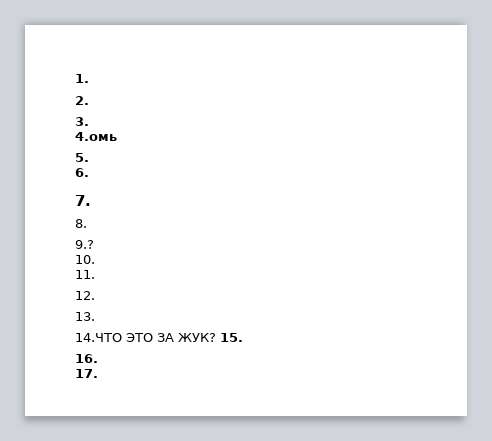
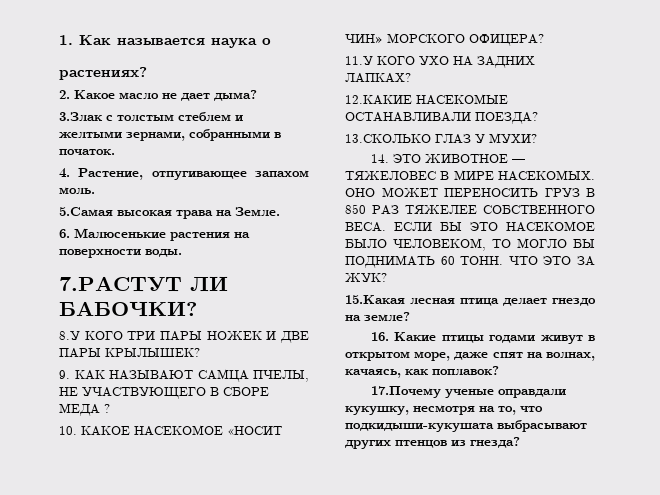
[75,96,89,105] [75,117,89,126] [75,132,117,141] [75,153,89,162] [75,168,89,177] [75,195,91,206] [75,219,87,228] [75,240,94,249] [75,255,95,264] [75,270,95,279] [75,291,95,300] [75,312,95,321] [75,333,243,342] [75,354,98,363] [75,369,98,378] // 2. // 3. // 4.омь // 5. // 6. // 7. // 8. // 9.? // 10. // 11. // 12. // 13. // 14.ЧТО ЭТО ЗА ЖУК? 15. // 16. // 17. -> [79,35,271,48] [59,67,147,80] [59,90,257,101] [59,112,243,121] [59,129,281,141] [59,149,115,155] [59,168,309,180] [59,187,95,194] [59,207,280,219] [59,228,250,241] [59,249,182,258] [59,276,228,292] [59,301,197,317] [59,331,309,343] [59,348,200,358] [59,369,309,382] [59,387,269,399] [59,403,110,416] [59,425,282,436] [345,33,544,46] [345,56,535,68] [345,73,411,83] [345,94,508,105] [345,112,538,124] [345,133,537,144] [371,154,526,164] [345,170,595,181] [345,187,595,198] [345,204,595,215] [345,221,595,232] [345,238,595,251] [345,255,595,268] [345,273,387,283] [345,295,596,306] [345,312,410,321] [371,332,595,344] [345,351,595,361] [345,366,499,378] [371,386,567,398] [345,405,543,415] [345,420,587,432] [345,437,520,449] Как называется наука о // растениях? // 2. Какое масло не дает дыма? // 3.Злак с толстым стеблем и желтыми зернами, собранными в початок. // 4. Растение, отпугивающее запахом моль. // 5.Самая высокая трава на Земле. // 6. Малюсенькие растения на поверхности воды. // 7.РАСТУТ ЛИ БАБОЧКИ? // 8.У КОГО ТРИ ПАРЫ НОЖЕК И ДВЕ ПАРЫ КРЫЛЫШЕК? // 9. КАК НАЗЫВАЮТ САМЦА ПЧЕЛЫ, НЕ УЧАСТВУЮЩЕГО В СБОРЕ МЕДА ? // 10. КАКОЕ НАСЕКОМОЕ «НОСИТ ЧИН» МОРСКОГО ОФИЦЕРА? // 11.У КОГО УХО НА ЗАДНИХ ЛАПКАХ? // 12.КАКИЕ НАСЕКОМЫЕ ОСТАНАВЛИВАЛИ ПОЕЗДА? // 13.СКОЛЬКО ГЛАЗ У МУХИ? // 14. ЭТО ЖИВОТНОЕ — ТЯЖЕЛОВЕС В МИРЕ НАСЕКОМЫХ. ОНО МОЖЕТ ПЕРЕНОСИТЬ ГРУЗ В 850 РАЗ ТЯЖЕЛЕЕ СОБСТВЕННОГО ВЕСА. ЕСЛИ БЫ ЭТО НАСЕКОМОЕ БЫЛО ЧЕЛОВЕКОМ, ТО МОГЛО БЫ ПОДНИМАТЬ 60 ТОНН. ЧТО ЭТО ЗА ЖУК? // 15.Какая лесная птица делает гнездо на земле? // 16. Какие птицы годами живут в открытом море, даже спят на волнах, качаясь, как поплавок? // 17.Почему ученые оправдали кукушку, несмотря на то, что подкидыши-кукушата выбрасывают других птенцов из гнезда?

